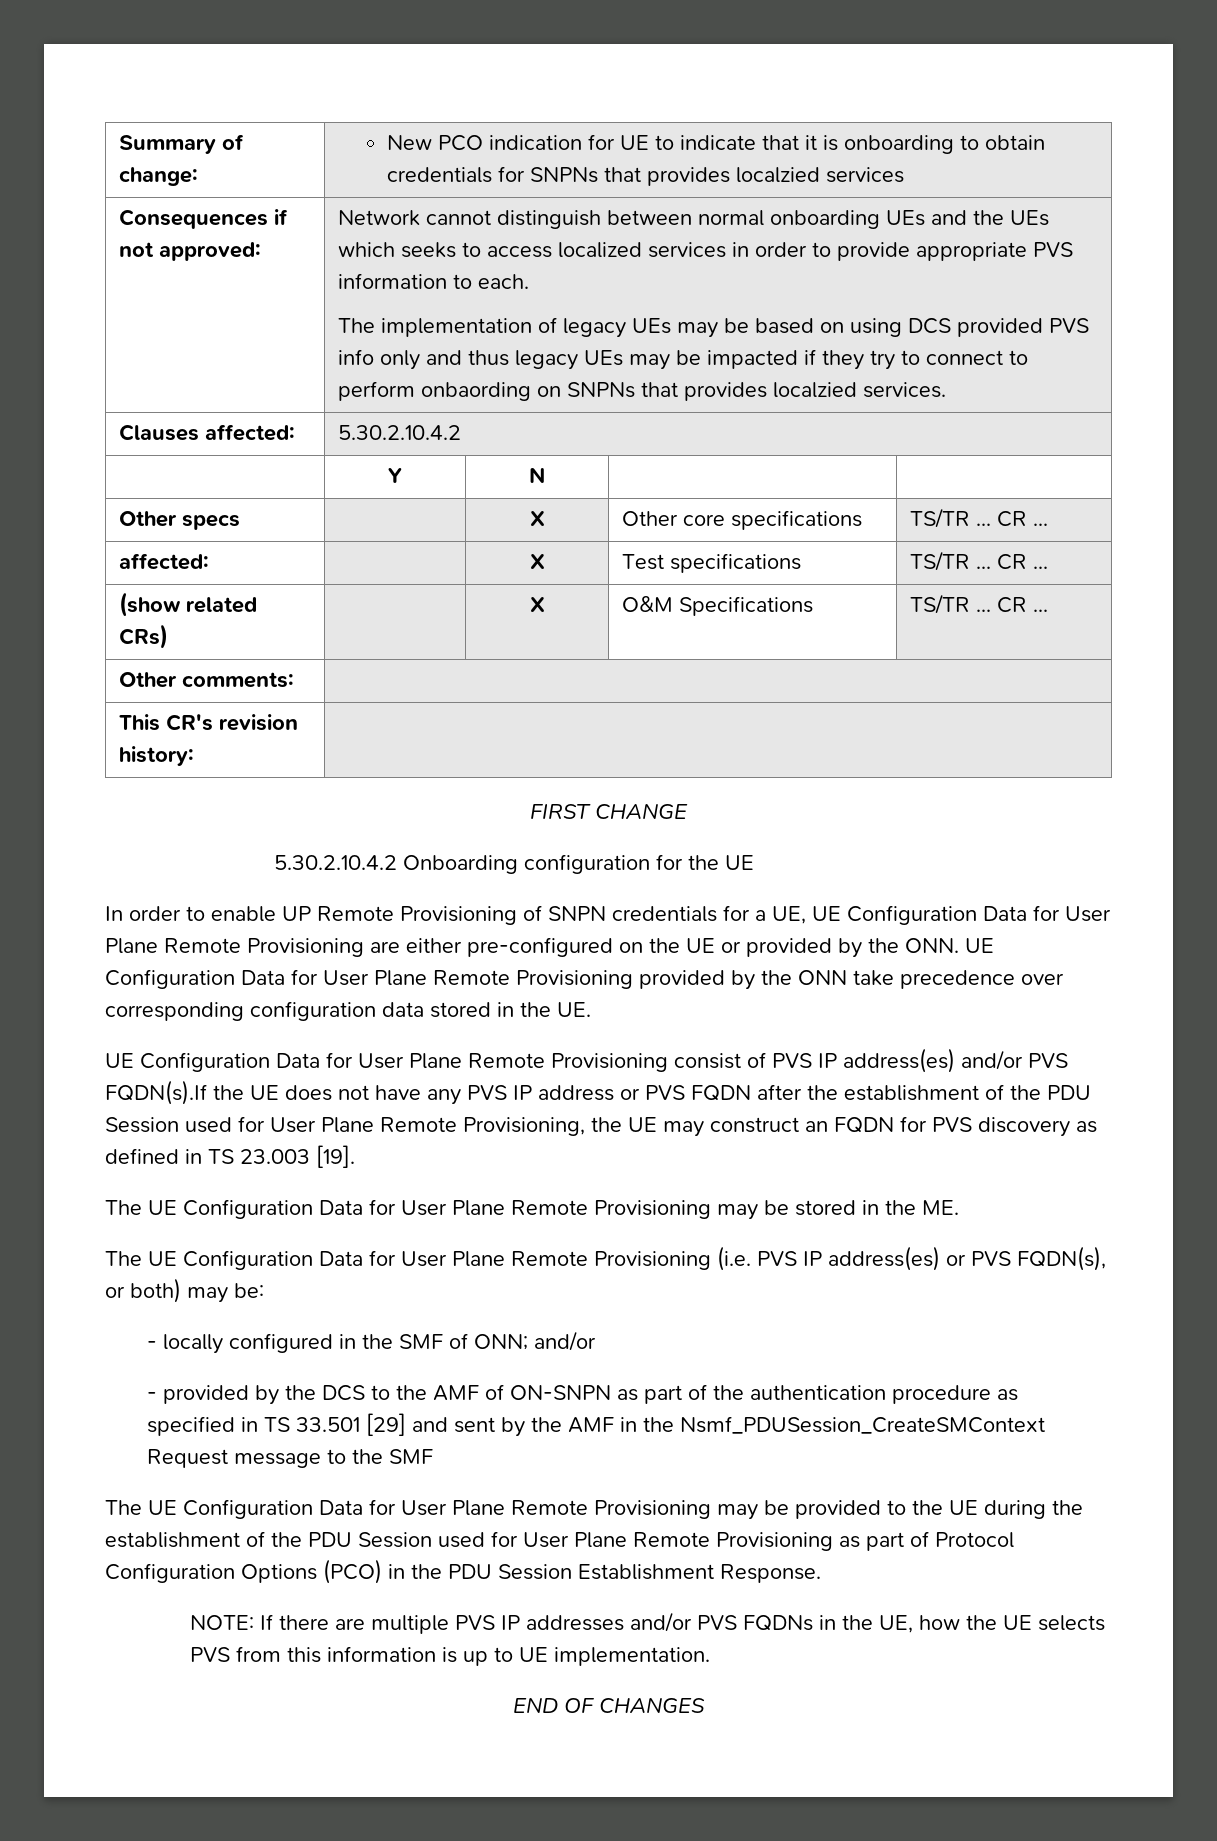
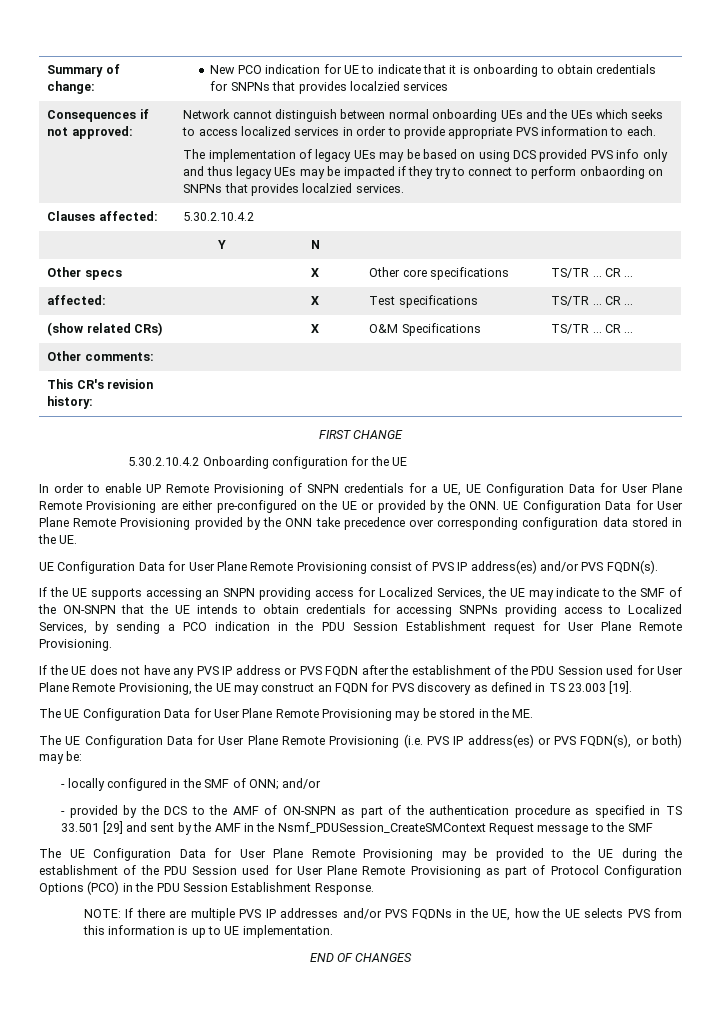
[105,1080,207,1105] FQDN(s).If -> [606,560,658,574] [39,587,683,600] [38,604,682,617] [39,621,683,634] [39,639,112,651] [39,665,47,675] FQDN(s). // If the UE supports accessing an SNPN providing access for Localized Services, the UE may indicate to the SMF of the ON-SNPN that the UE intends to obtain credentials for accessing SNPNs providing access to Localized Services, by sending a PCO indication in the PDU Session Establishment request for User Plane Remote Provisioning. // If

